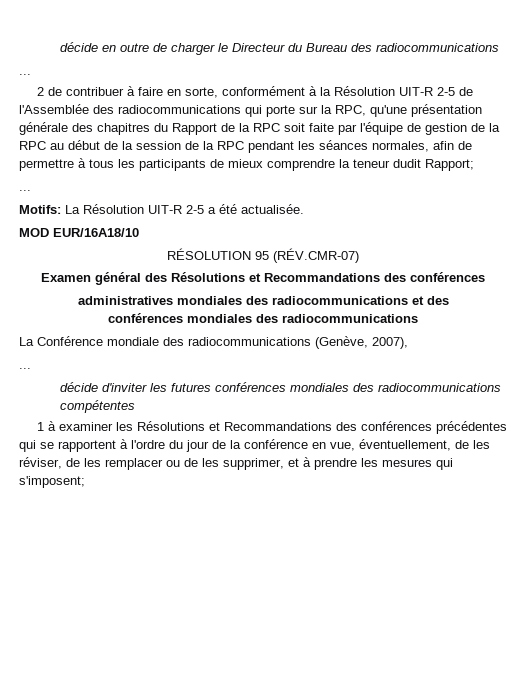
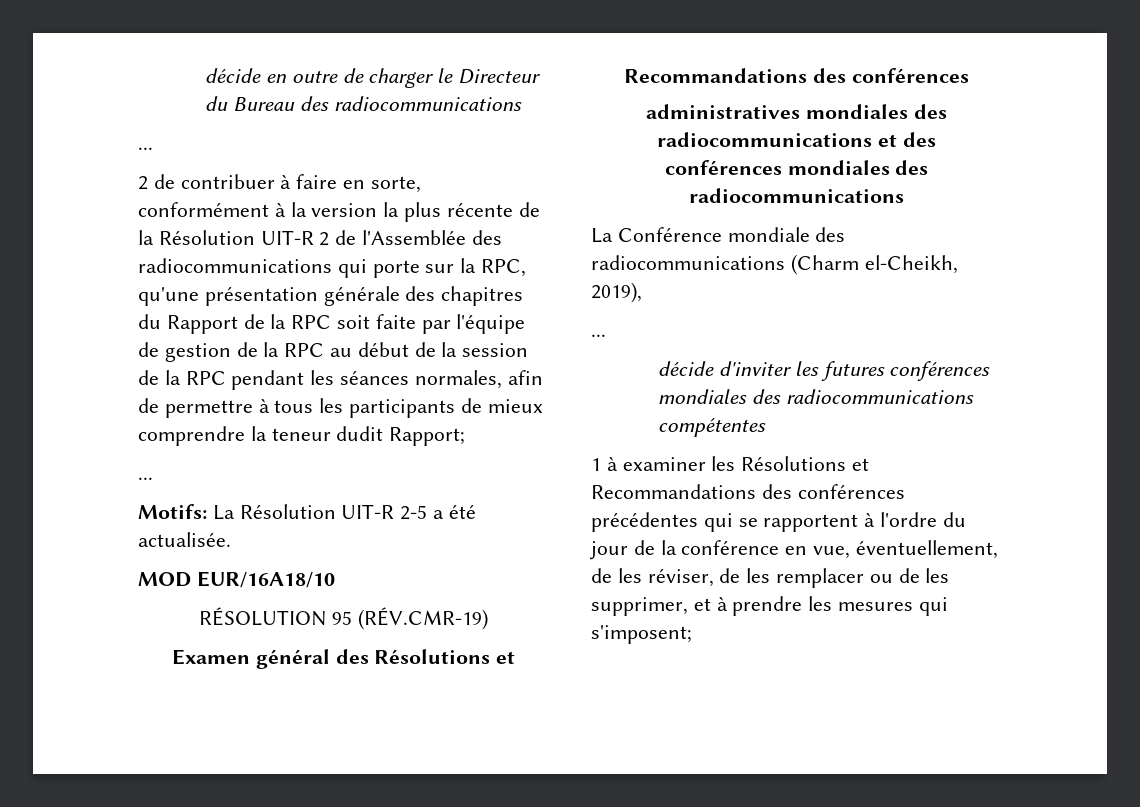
[333,86,455,96] Résolution UIT-R 2-5 -> [311,202,540,222] [138,230,330,246] version la plus récente de la Résolution UIT-R 2
[273,248,359,263] (RÉV.CMR-07) -> [357,607,488,630] (RÉV.CMR-19)
[315,336,408,349] (Genève, 2007), -> [790,254,958,275] [591,282,642,303] (Charm el-Cheikh, 2019),

